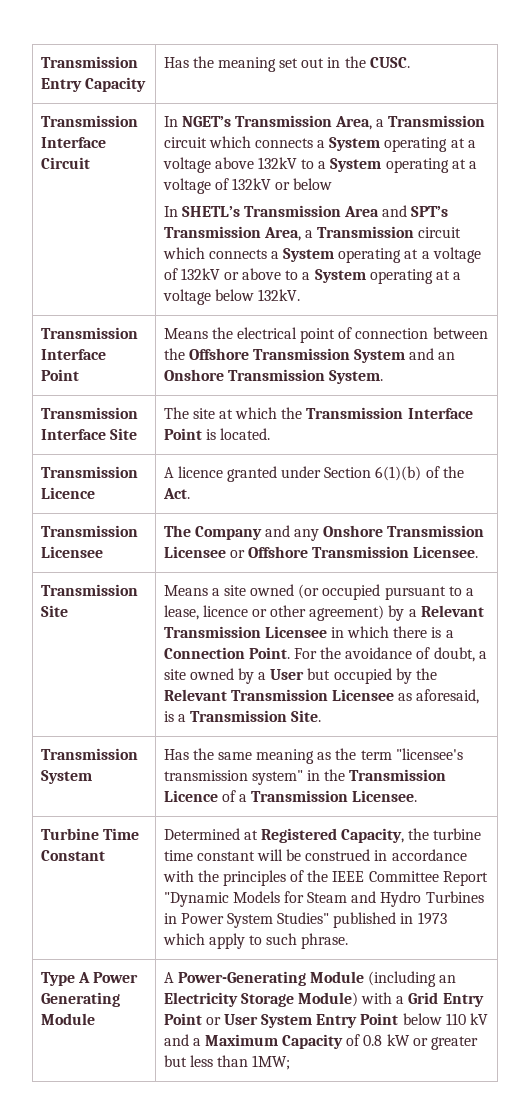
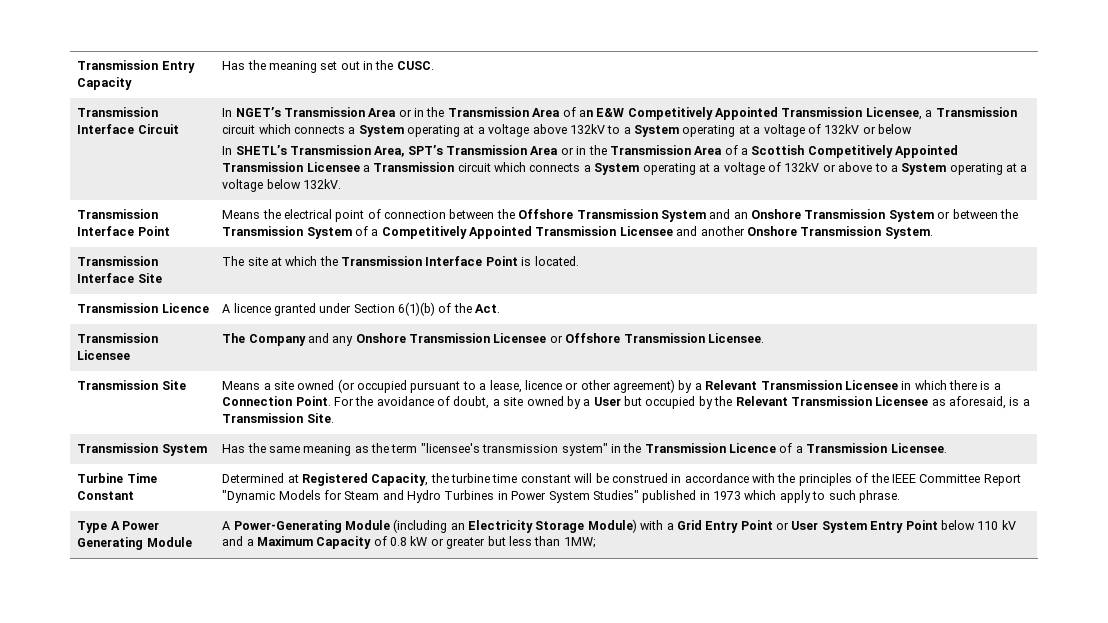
[335,116,373,130] Area, -> [368,107,922,120] Area or in the Transmission Area of an E&W Competitively Appointed Transmission Licensee,
[344,205,449,217] [163,226,301,241] Area and SPT’s Transmission Area, -> [374,145,959,158] [222,162,360,172] Area, SPT’s Transmission Area or in the Transmission Area of a Scottish Competitively Appointed Transmission Licensee
(325, 375) none -> [888,209,1018,222] [222,226,882,239] System or between the Transmission System of a Competitively Appointed Transmission Licensee and another Onshore Transmission

